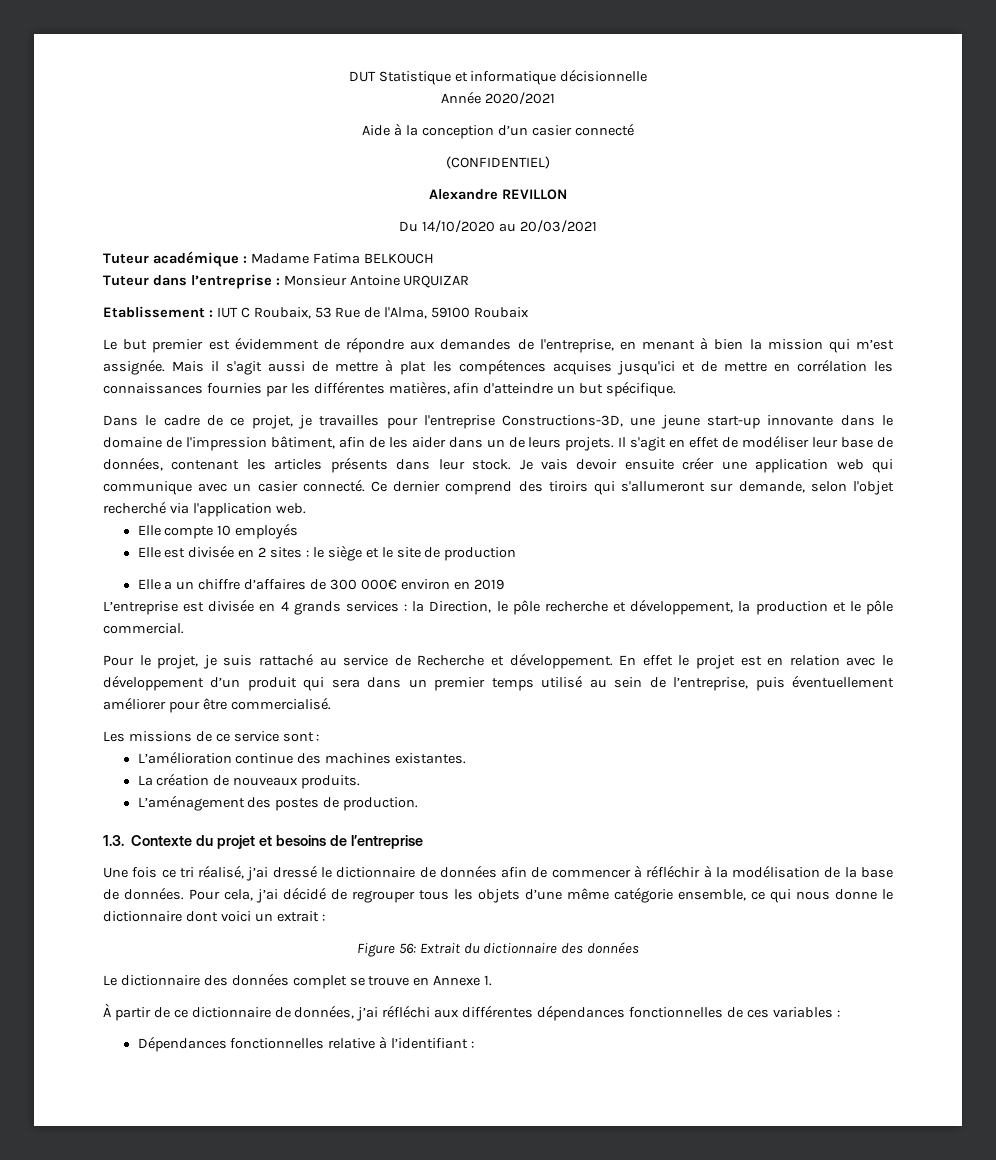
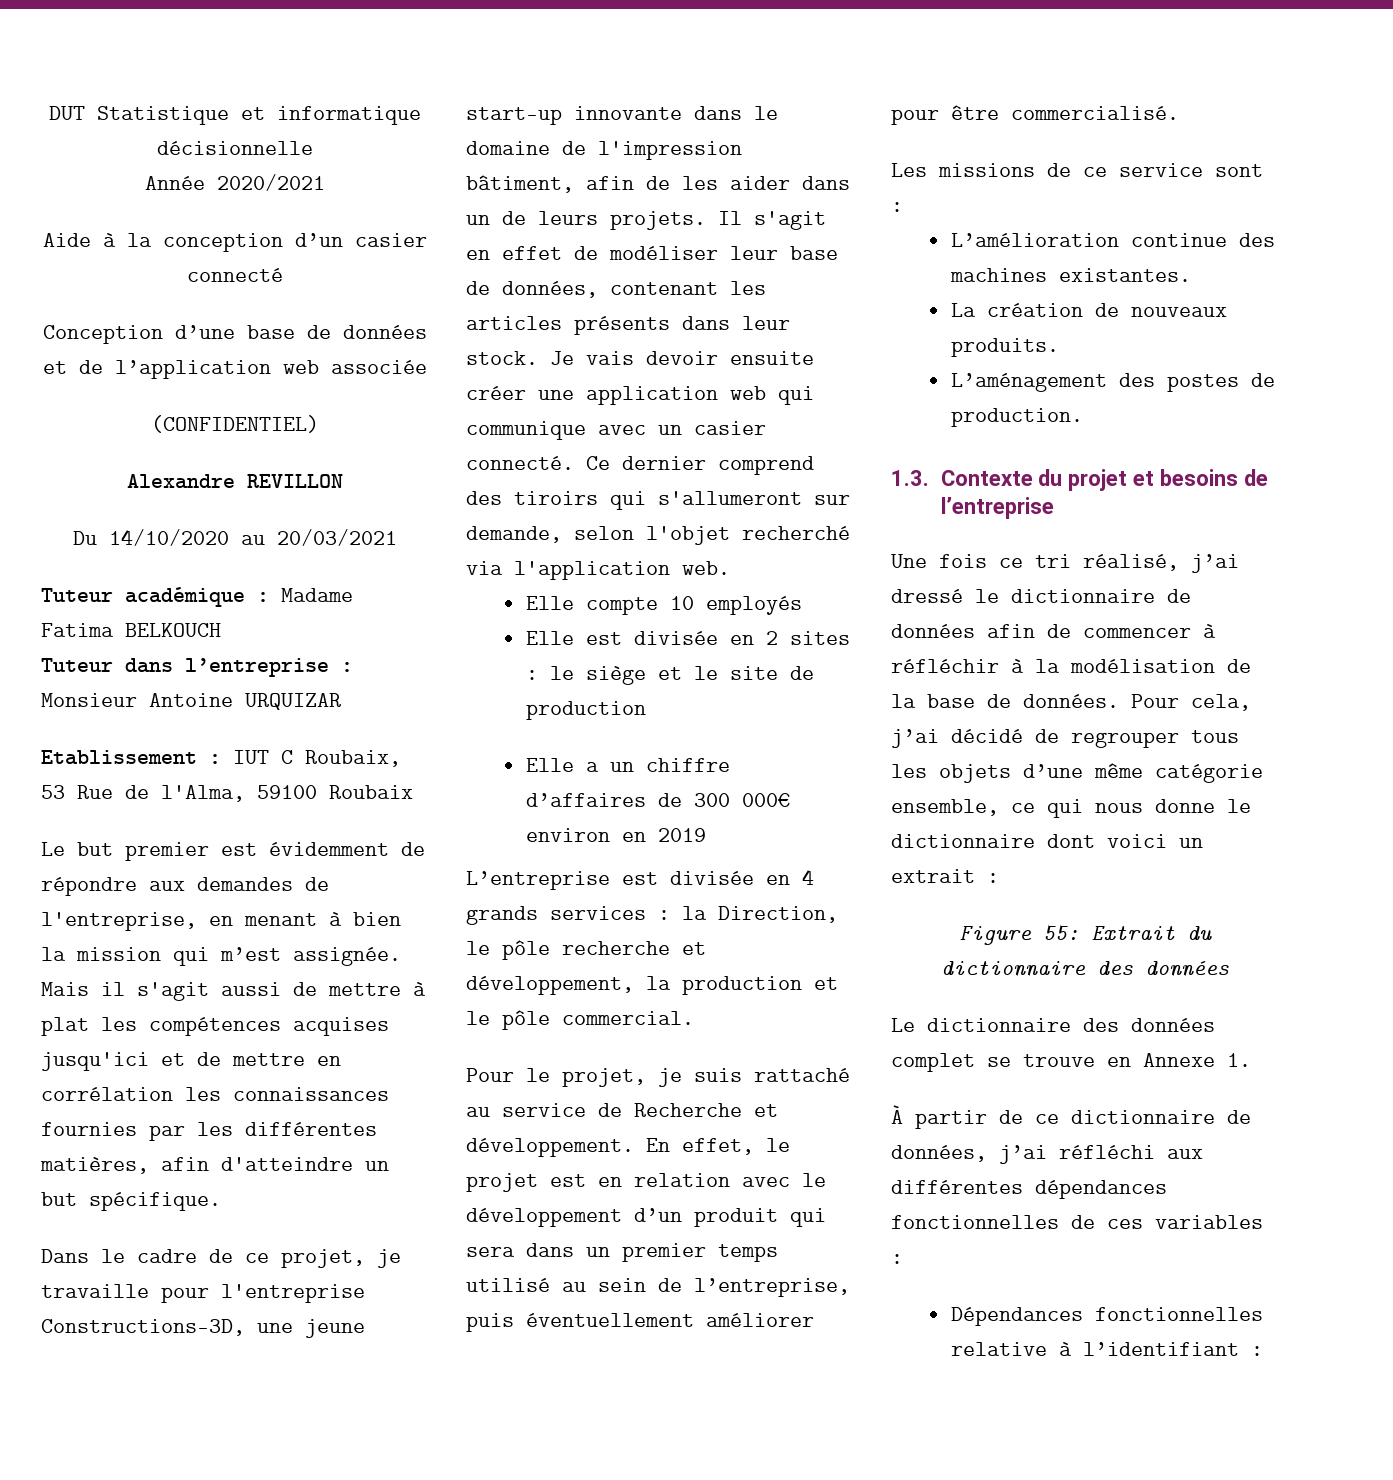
(634, 129) none -> [42,325,427,344] [42,360,427,379] // Conception d’une base de données et de l’application web associée
[319,415,380,426] travailles -> [41,1284,149,1298] travaille
[642,655,673,666] effet -> [682,1138,754,1155] effet,
[398,943,416,954] 56: -> [1042,924,1079,940] 55:

